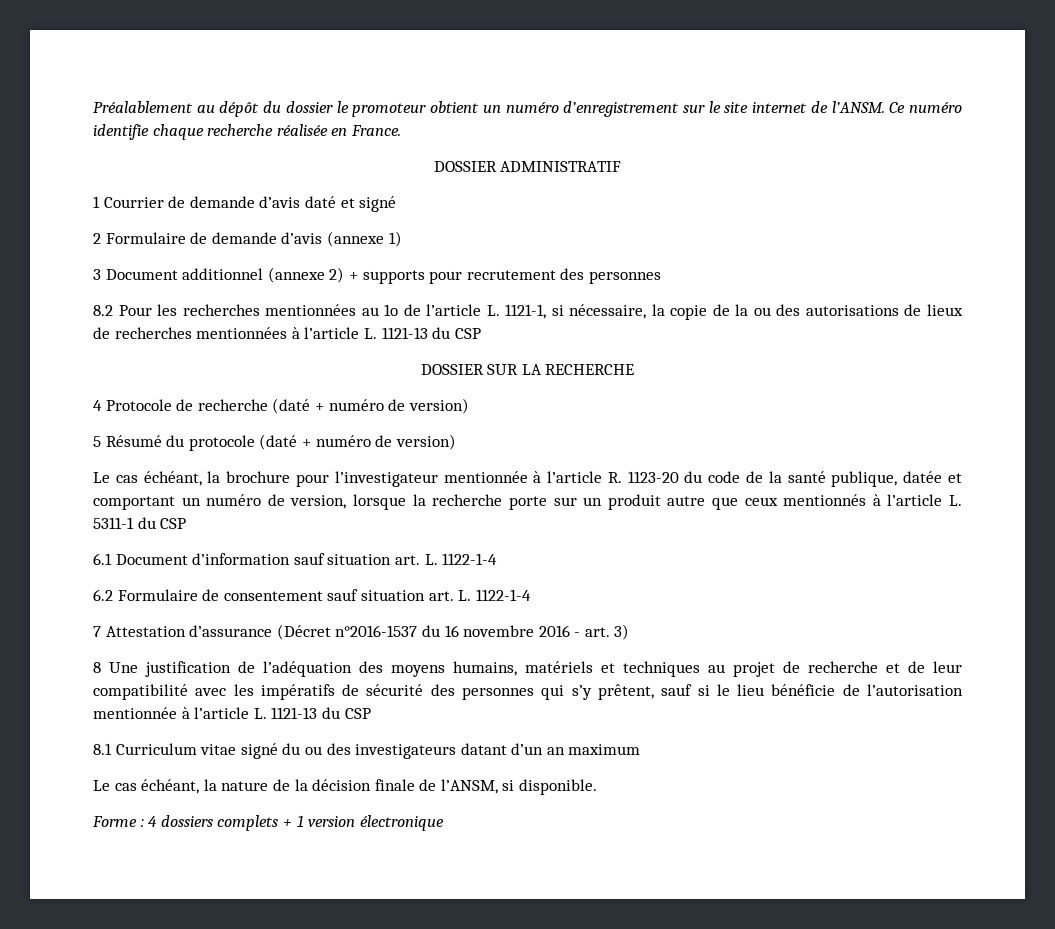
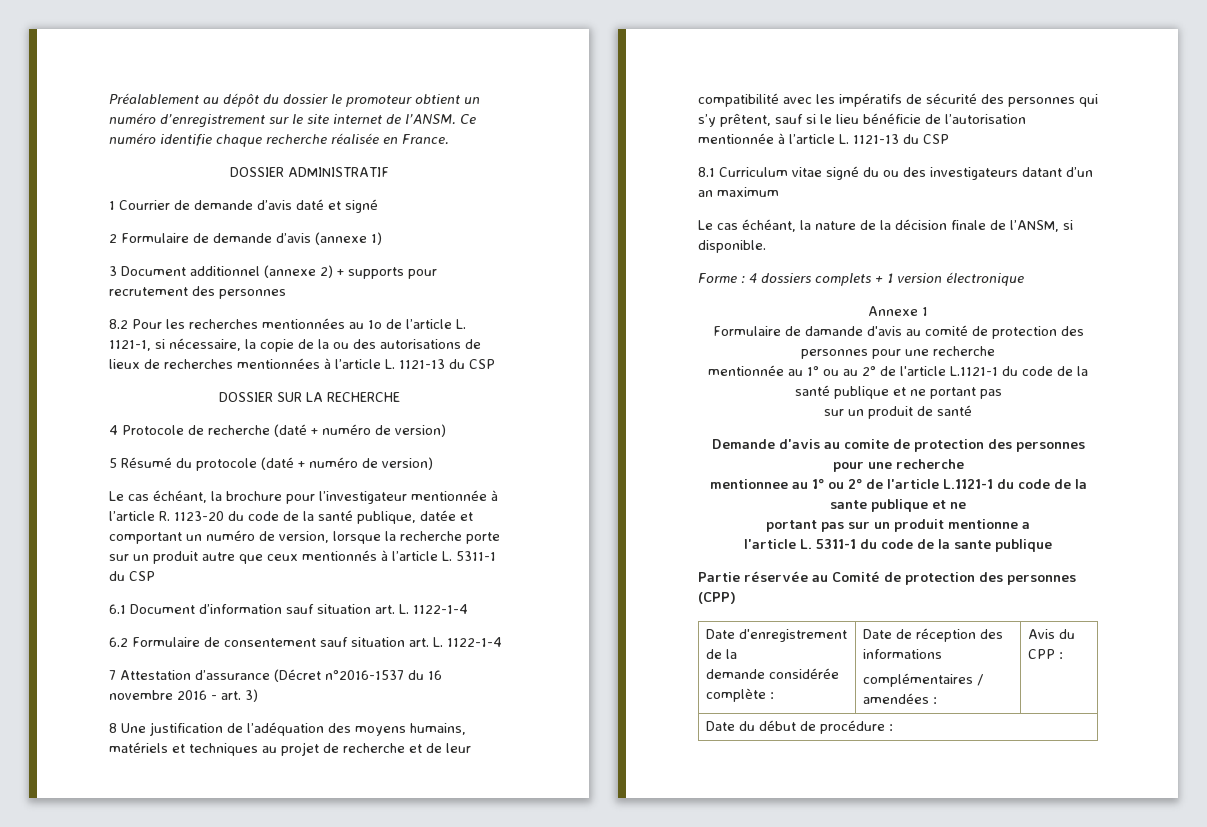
(444, 823) none -> [868,306,928,316] [712,325,1084,339] [801,346,995,359] [708,365,1088,376] [794,385,1002,399] [824,405,972,419] [711,439,1085,452] [832,459,964,472] [709,478,1087,489] [830,499,966,512] [766,519,1030,532] [744,539,1052,552] [698,571,1076,585] [698,592,736,604] [706,629,848,642] [706,649,738,659] [706,668,840,679] [706,688,775,702] [863,628,1004,642] [863,649,943,659] [863,673,984,687] [863,693,938,704] [1028,629,1076,639] [1028,649,1064,659] [706,720,894,734] // Annexe 1 // Formulaire de damande d'avis au comité de protection des personnes pour une recherche // mentionnée au 1° ou au 2° de l'article L.1121-1 du code de la santé publique et ne portant pas // sur un produit de santé // Demande d'avis au comite de protection des personnes pour une recherche // mentionnee au 1° ou 2° de l'article L.1121-1 du code de la sante publique et ne // portant pas sur un produit mentionne a // l'article L. 5311-1 du code de la sante publique // Partie réservée au Comité de protection des personnes (CPP) // Date d'enregistrement de la // demande considérée complète : | Date de réception des informations // complémentaires / amendées : | Avis du CPP : // Date du début de procédure :

